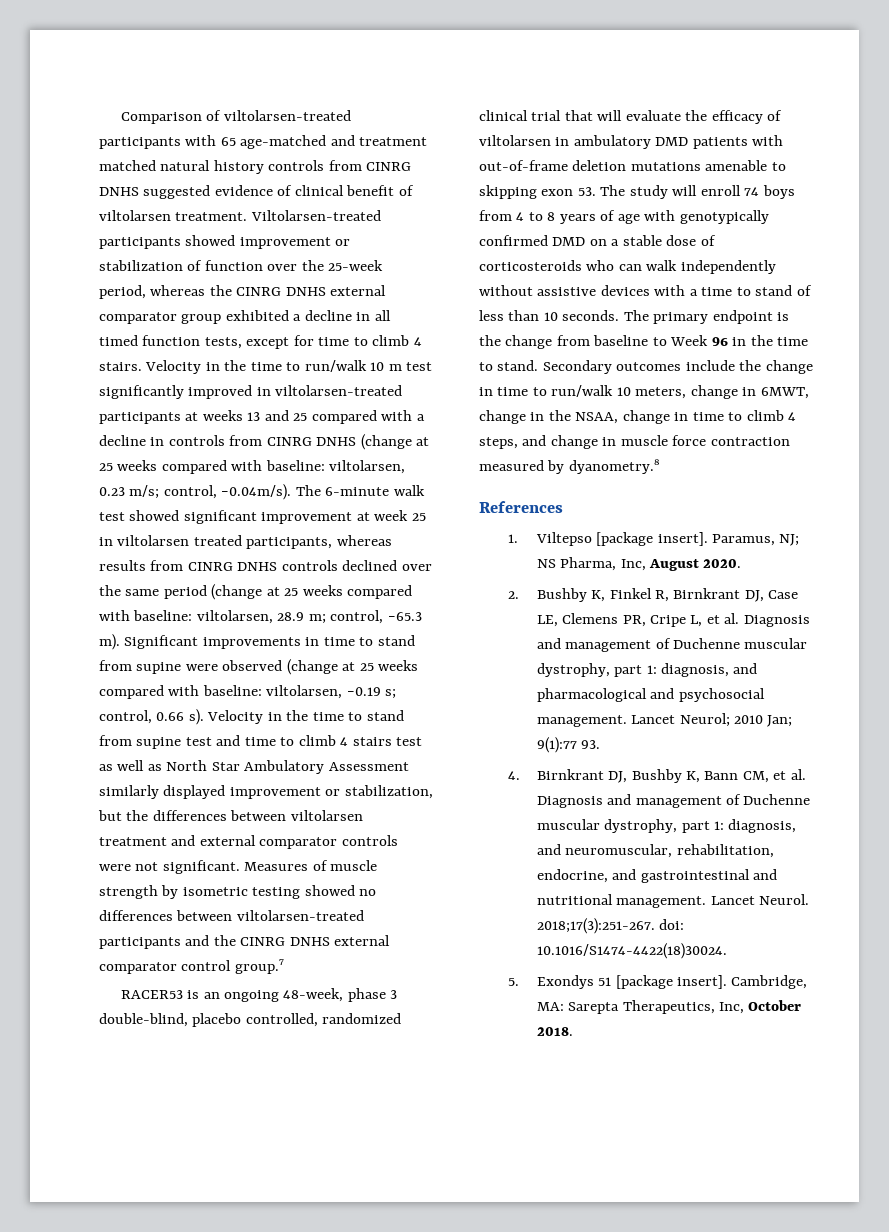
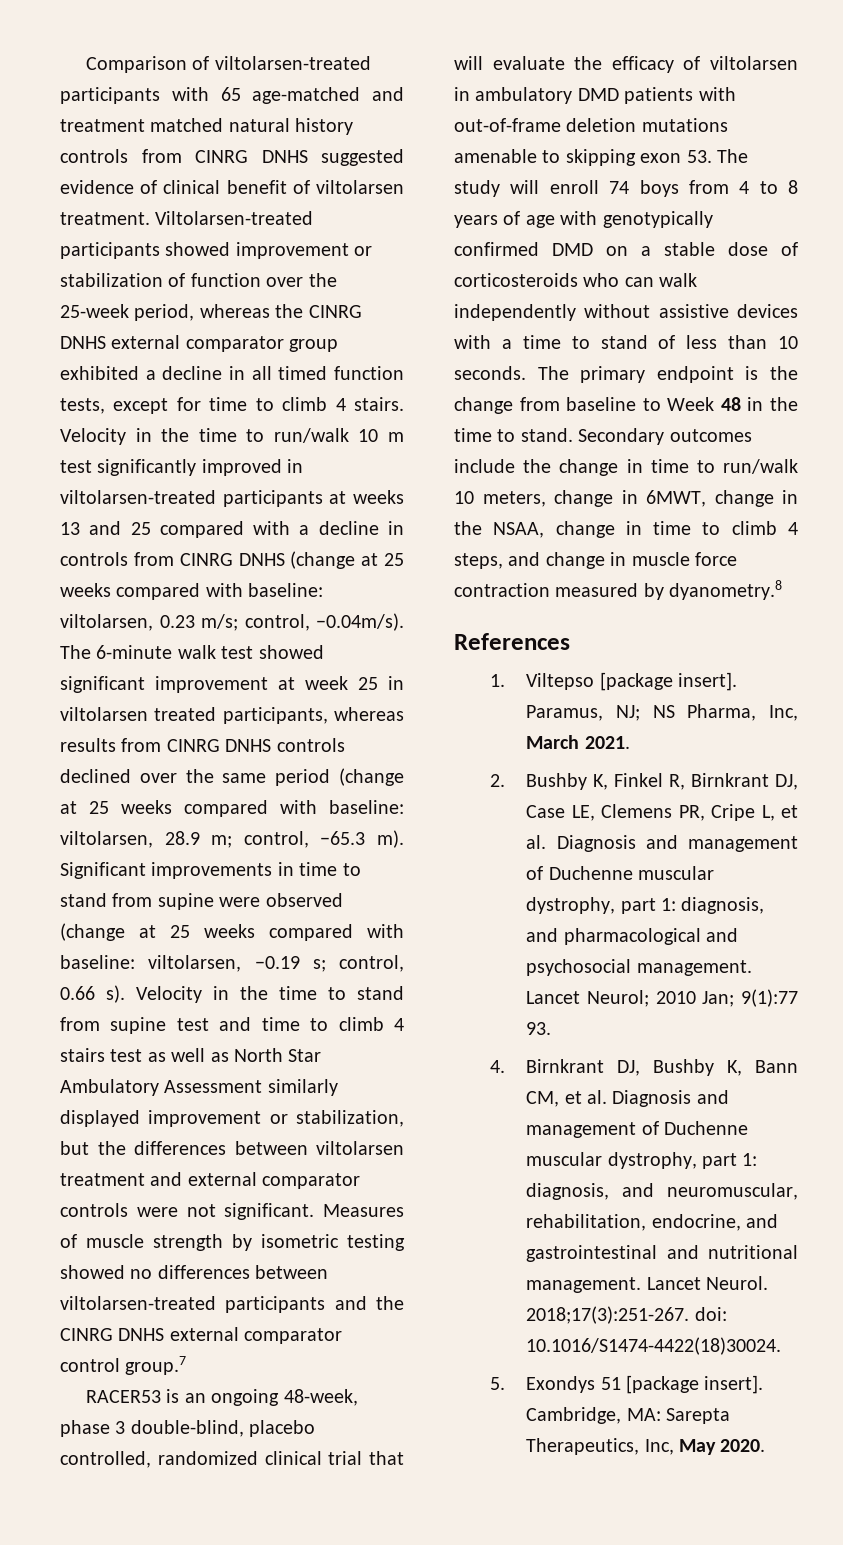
[711,337,728,346] 96 -> [720,397,741,411] 48
[648,559,742,571] August 2020. -> [526,735,630,749] March 2021.
[748,1000,802,1011] [536,1027,573,1036] October 2018. -> [679,1439,766,1455] May 2020.

